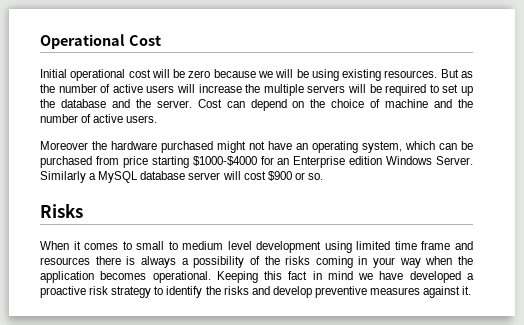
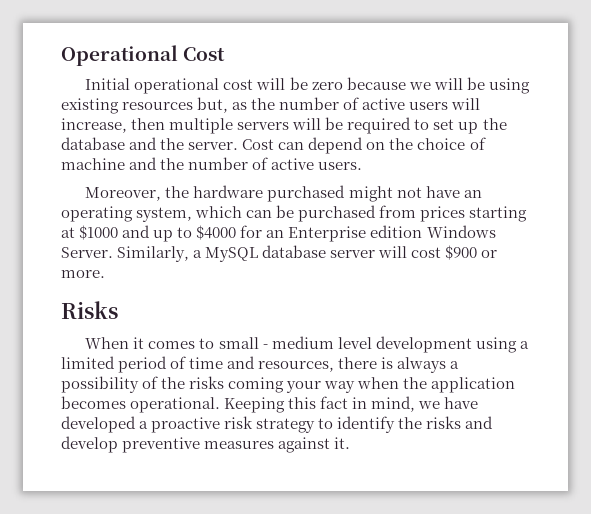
[384,69,459,78] resources. But -> [122,97,229,113] resources but,
[198,84,261,93] increase the -> [61,118,166,133] increase, then
[40,141,88,150] Moreover -> [85,187,162,201] Moreover,
[122,156,257,168] price starting $1000-$4000 -> [420,206,528,222] [61,225,237,242] prices starting at $1000 and up to $4000
[40,171,86,183] Similarly -> [117,246,190,262] Similarly,
[307,173,323,180] so. -> [61,270,105,278] more.
[168,241,178,250] to -> [262,344,268,349] -
[356,241,474,250] [40,257,90,265] limited time frame and resources -> [519,341,529,349] [61,356,335,373] a limited period of time and resources,
[358,256,368,265] in -> (285, 385) none
[327,271,353,280] mind -> [371,396,416,412] mind,

